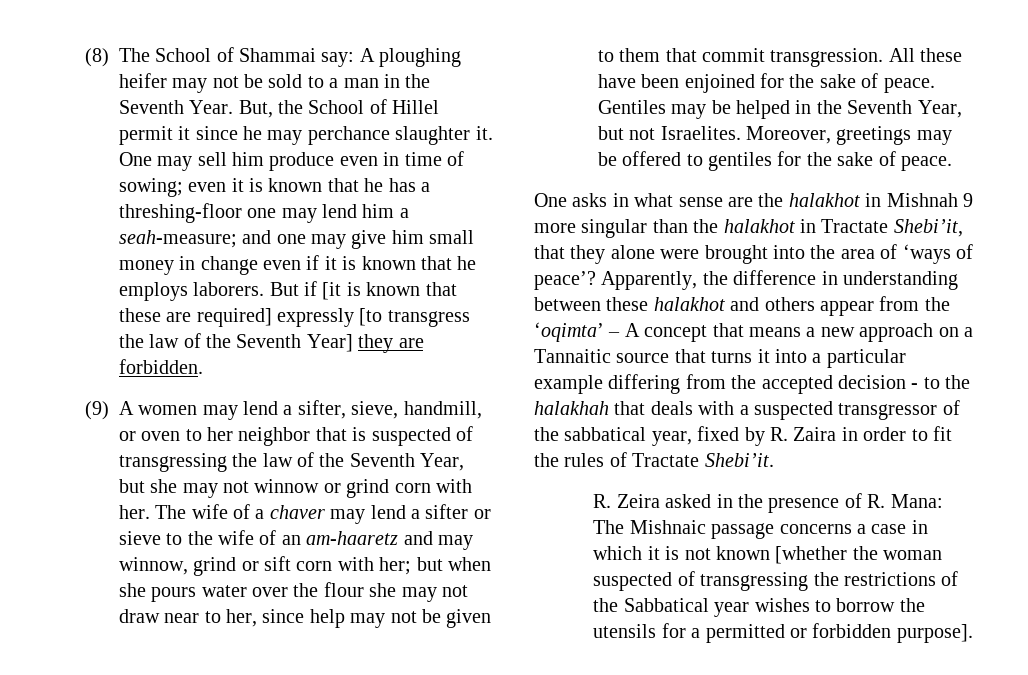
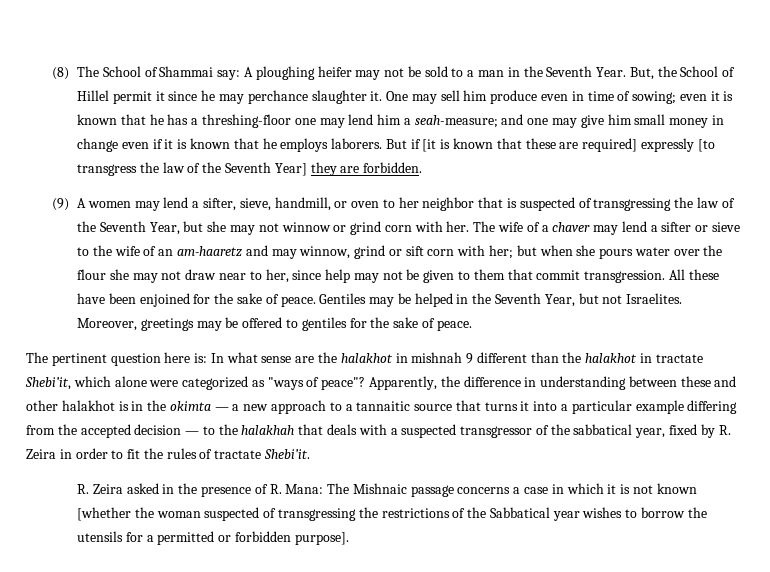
[534,193,629,207] One asks in -> [26,352,224,366] The pertinent question here is: In
[886,193,973,207] [534,219,963,238] [534,244,973,264] [534,271,596,290] Mishnah 9 more singular than the halakhot in Tractate Shebi’it, that they alone were brought into the area of ‘ways of peace’? -> [411,352,703,364] [25,376,366,390] mishnah 9 different than the halakhot in tractate Shebi’it, which alone were categorized as "ways of peace"?
[653,296,950,316] [534,322,973,342] [534,349,611,363] halakhot and others appear from the ‘oqimta’ – A concept that means a new approach on a Tannaitic -> [714,376,737,387] [26,400,411,414] and other halakhot is in the okimta — a new approach to a tannaitic
[911,383,919,389] - -> [185,431,200,435] —
[793,427,837,441] Zaira -> [26,449,56,459] Zeira
[632,453,700,467] Tractate -> [214,450,262,459] tractate

